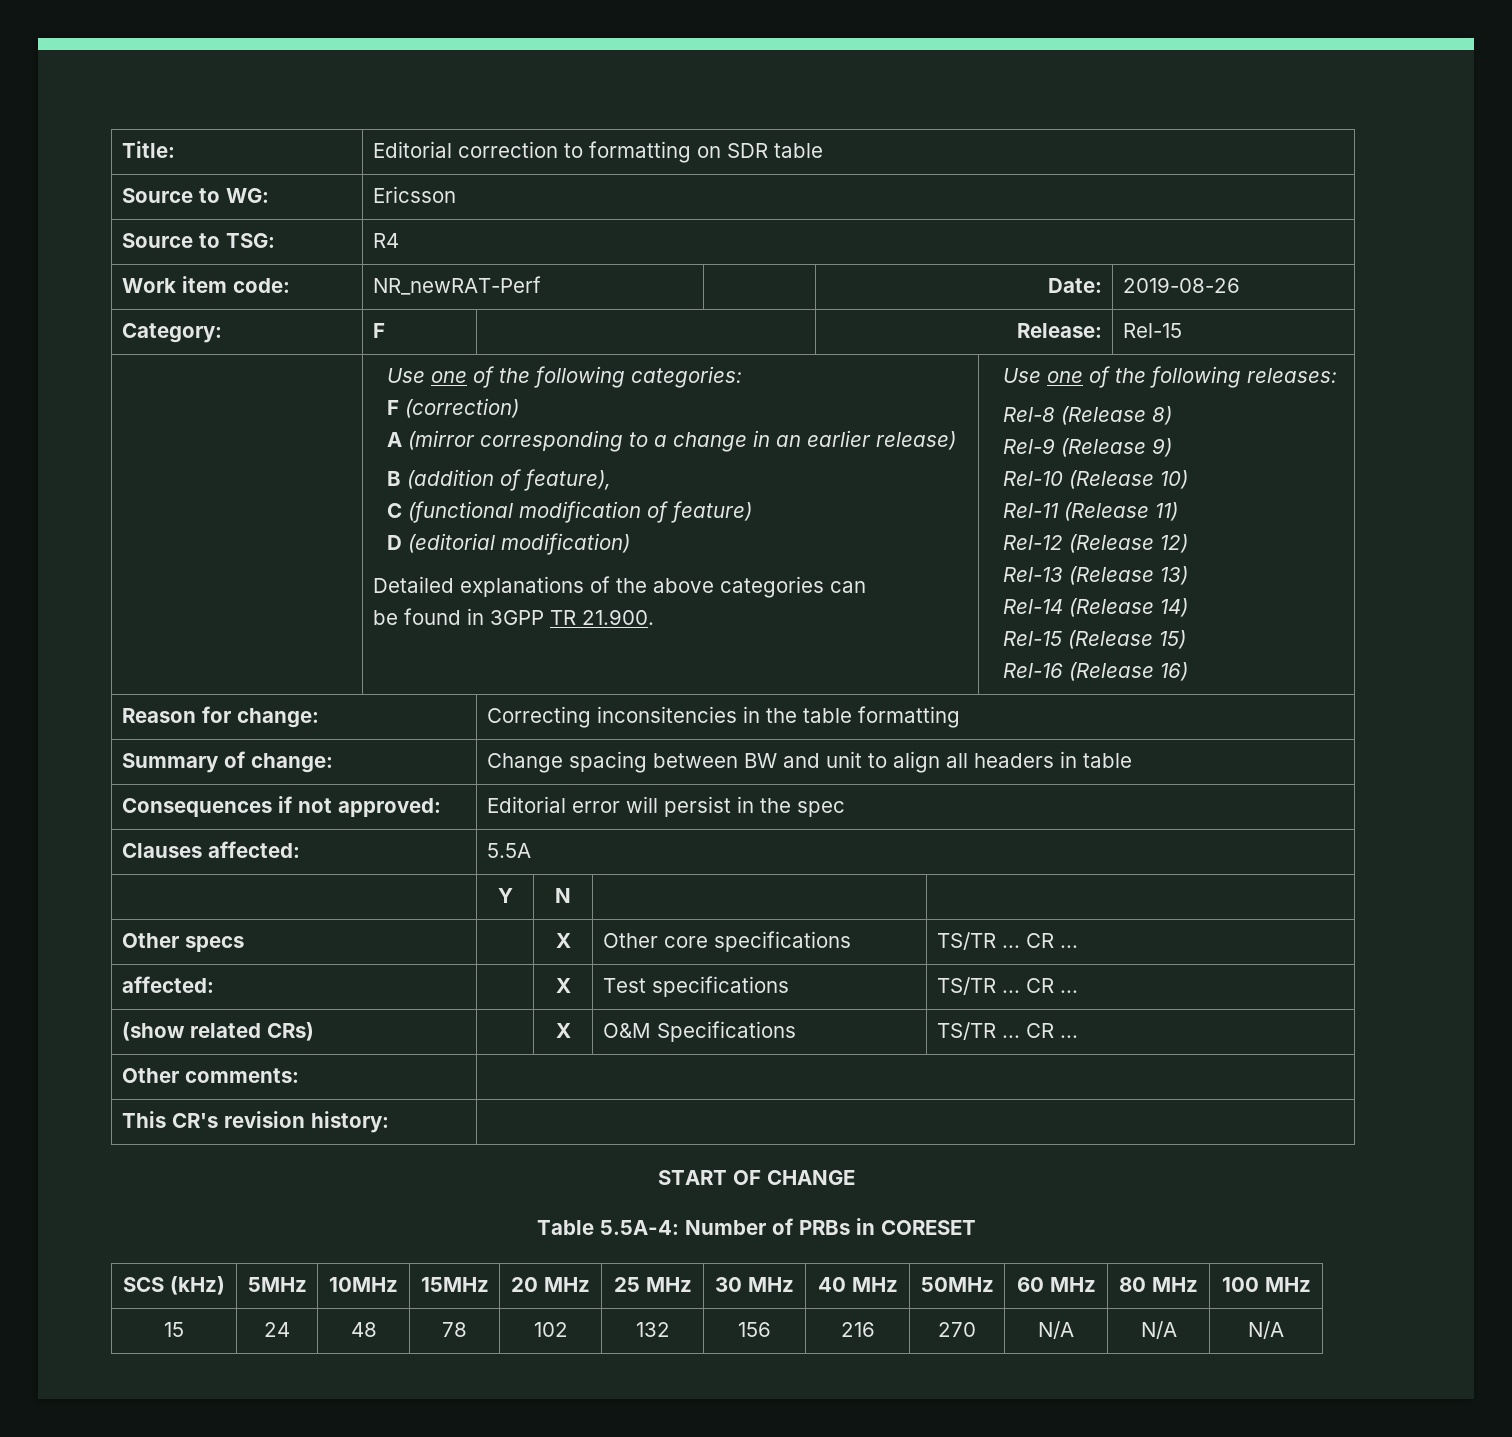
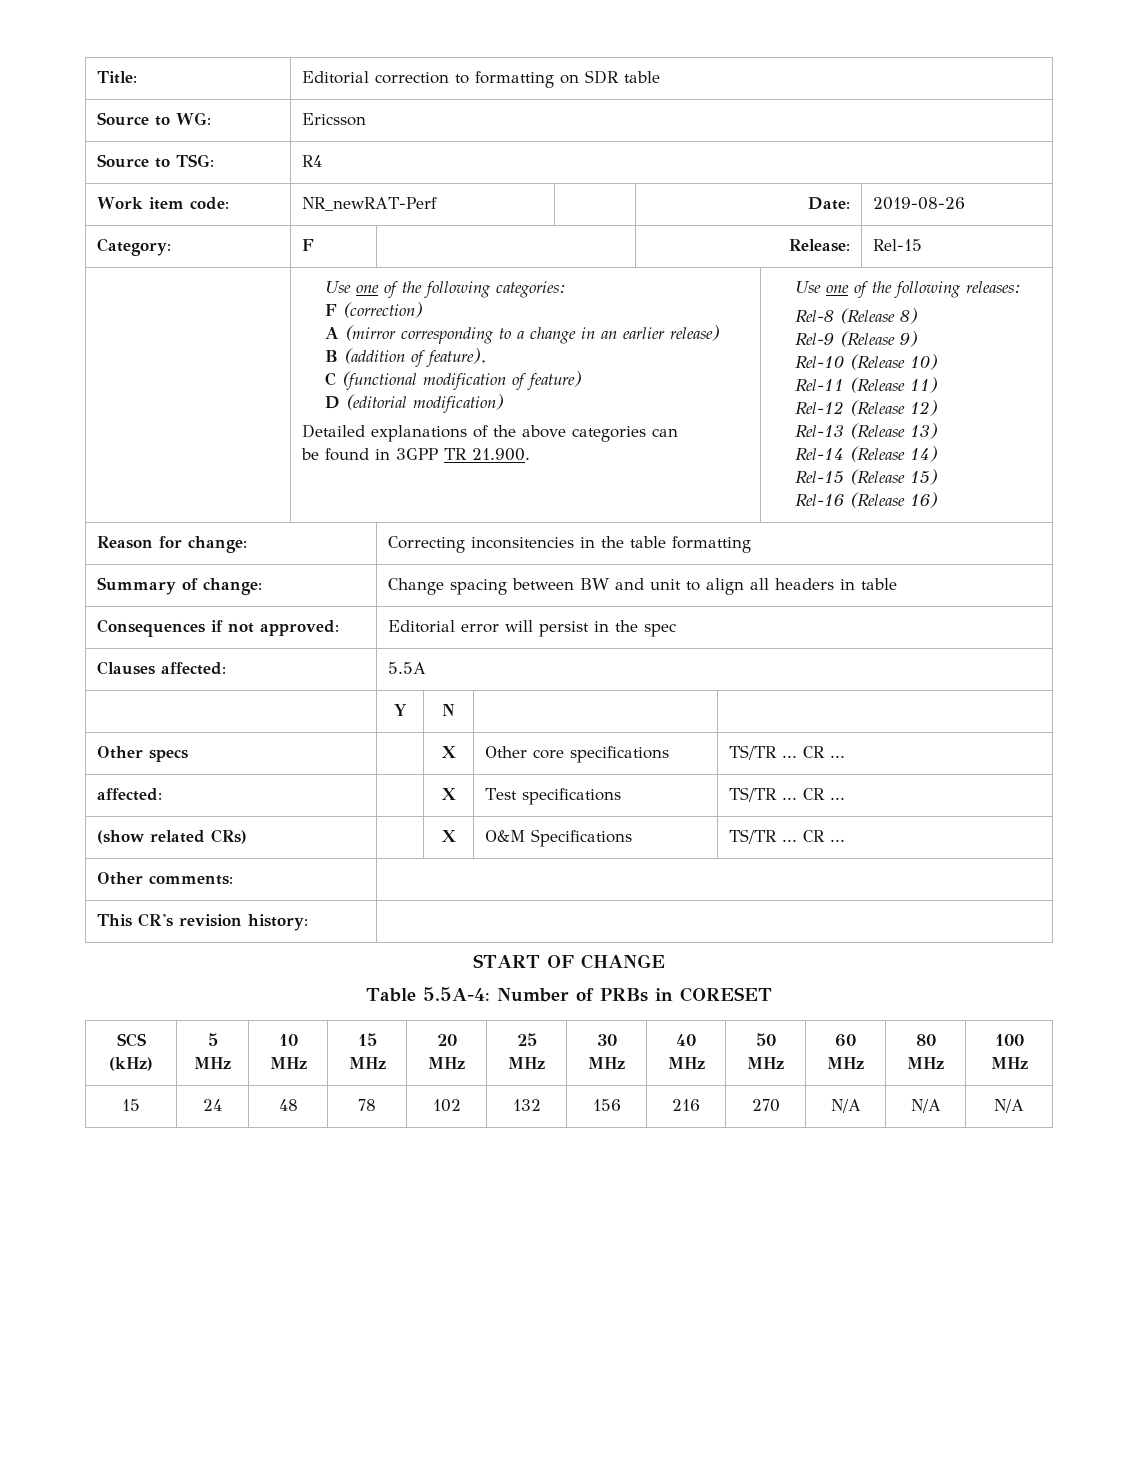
[247,1277,307,1292] [329,1277,398,1292] [420,1277,489,1292] 5MHz | 10MHz | 15MHz -> [207,1033,218,1046] [194,1057,231,1069] [278,1034,298,1046] [269,1057,307,1069] [357,1033,377,1046] [348,1057,386,1069] 5 MHz | 10 MHz | 15 MHz
[920,1277,994,1292] 50MHz -> [755,1033,776,1046] [747,1057,784,1069] 50 MHz

